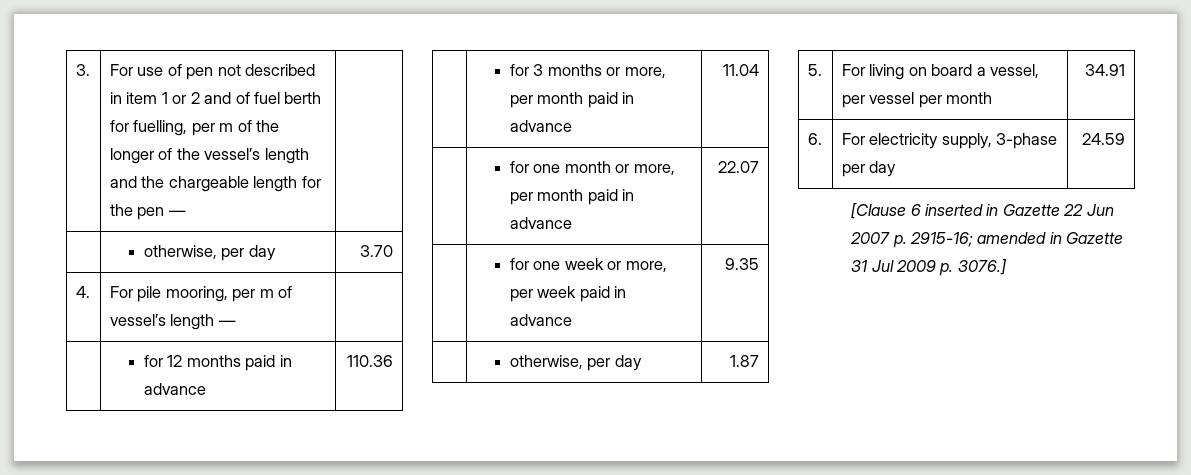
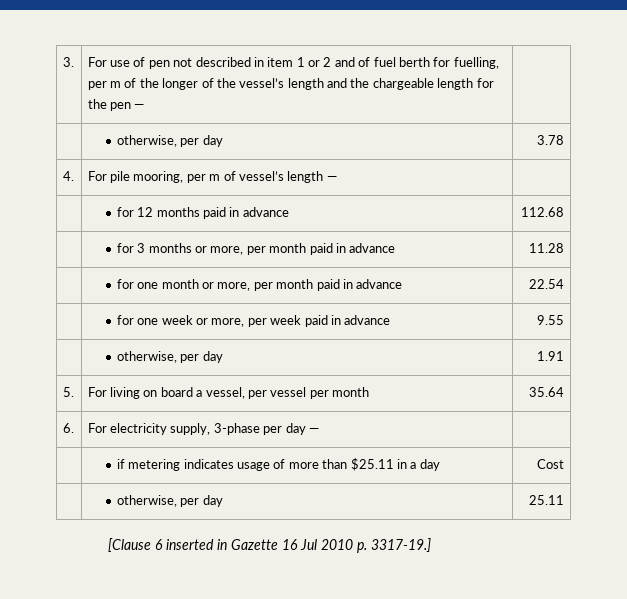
[360,245,394,257] 3.70 -> [537,135,565,145] 3.78
[347,355,394,367] 110.36 -> [521,207,565,217] 112.68
[723,64,760,76] 11.04 -> [529,243,565,253] 11.28
[718,161,760,173] 22.07 -> [529,279,565,289] 22.54
[725,258,760,270] [509,355,642,371] [730,355,760,367] 9.35 // | otherwise, per day | 1.87 -> [537,315,565,325] [116,351,223,363] [537,351,565,361] 9.55 // | otherwise, per day | 1.91
[1085,64,1126,76] 34.91 -> [529,387,565,397] 35.64
[1082,133,1126,145] | 24.59 -> [308,428,319,433] [116,458,440,471] [537,459,565,469] [116,495,223,507] [529,495,565,505] — | // | if metering indicates usage of more than $25.11 in a day | Cost // | otherwise, per day | 25.11
[1063,204,1114,216] [850,232,1124,248] [851,259,1007,276] 22 Jun 2007 p. 2915-16; amended in Gazette 31 Jul 2009 p. 3076.] -> [281,538,431,553] 16 Jul 2010 p. 3317-19.]

